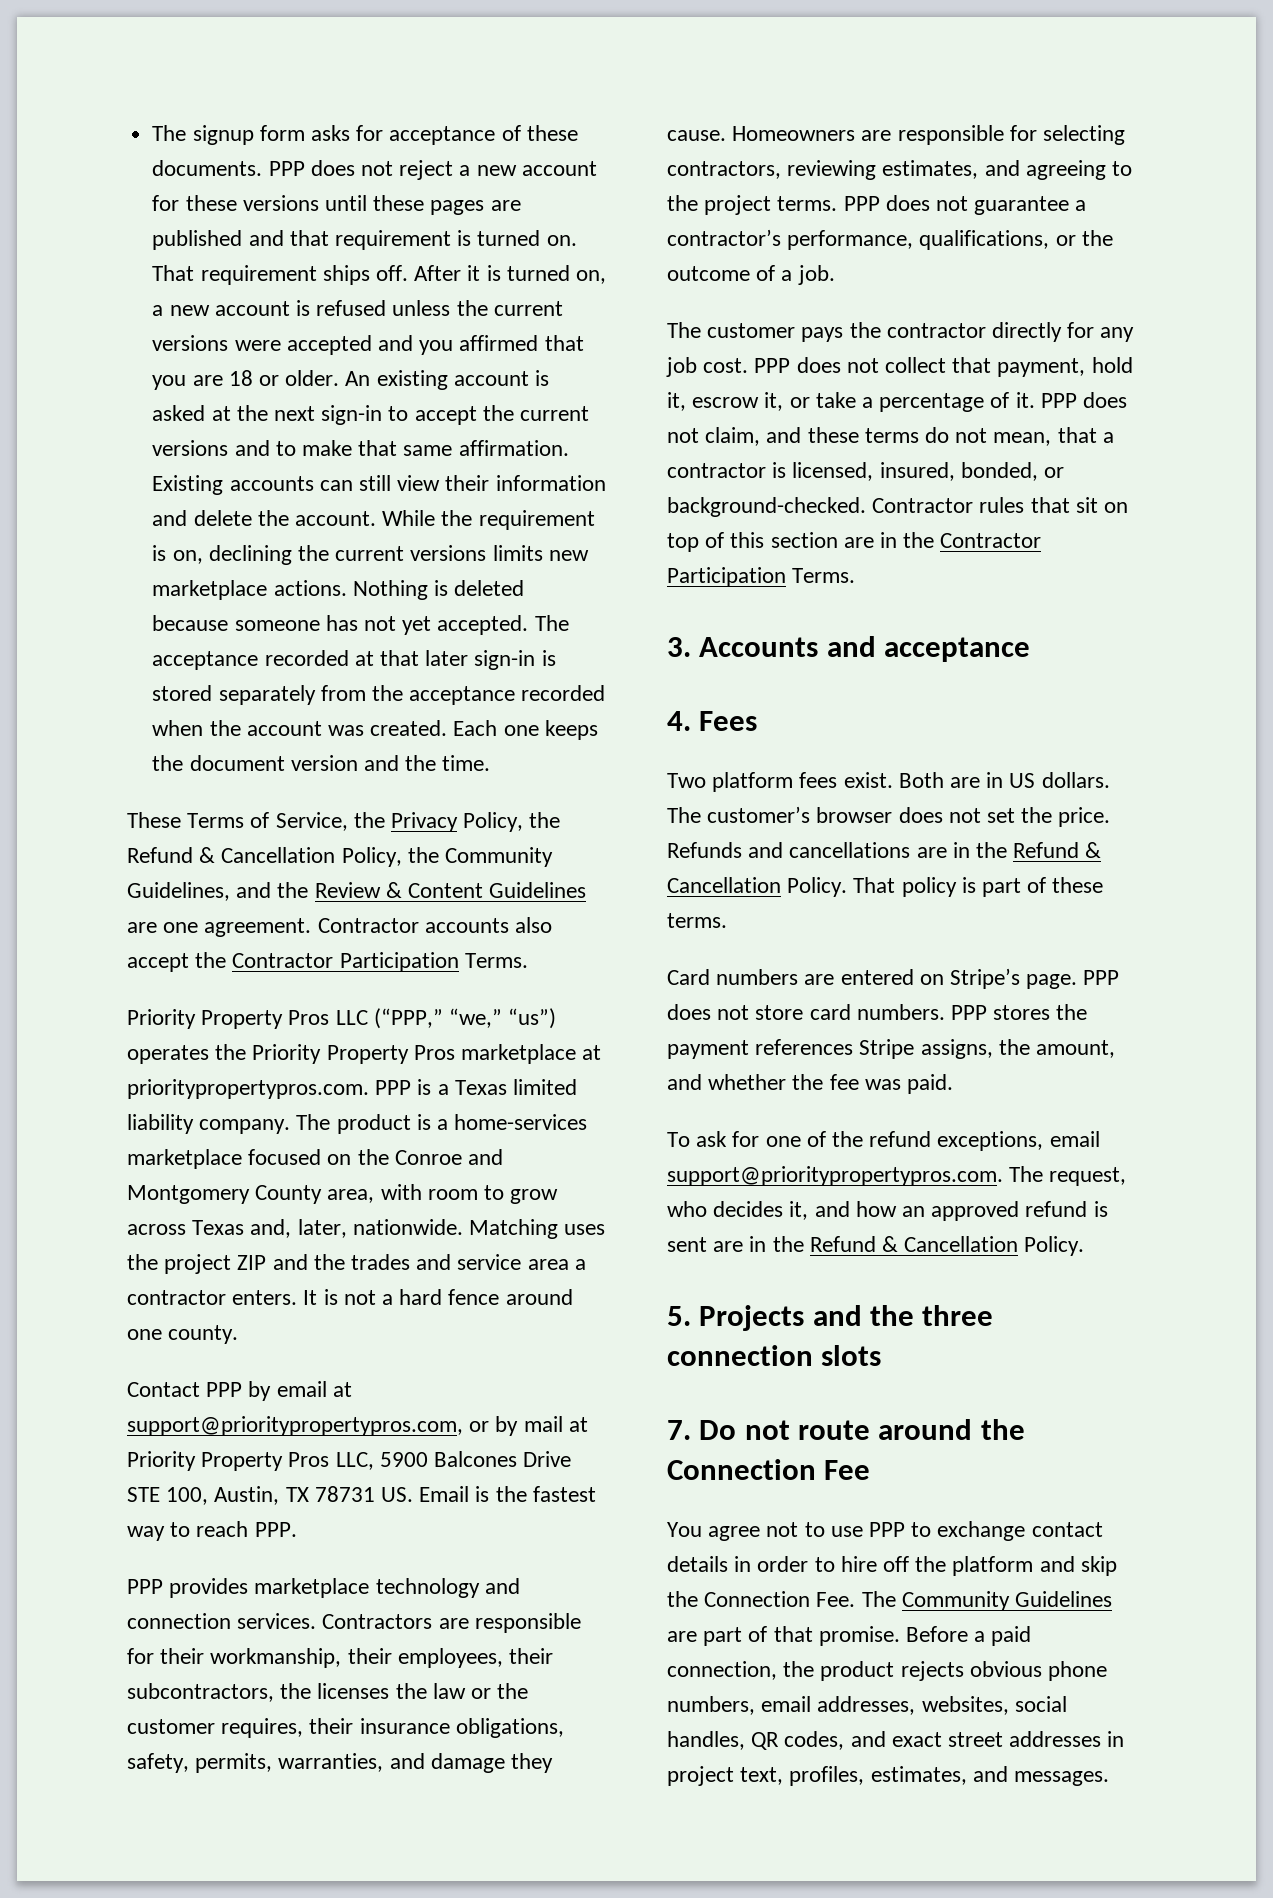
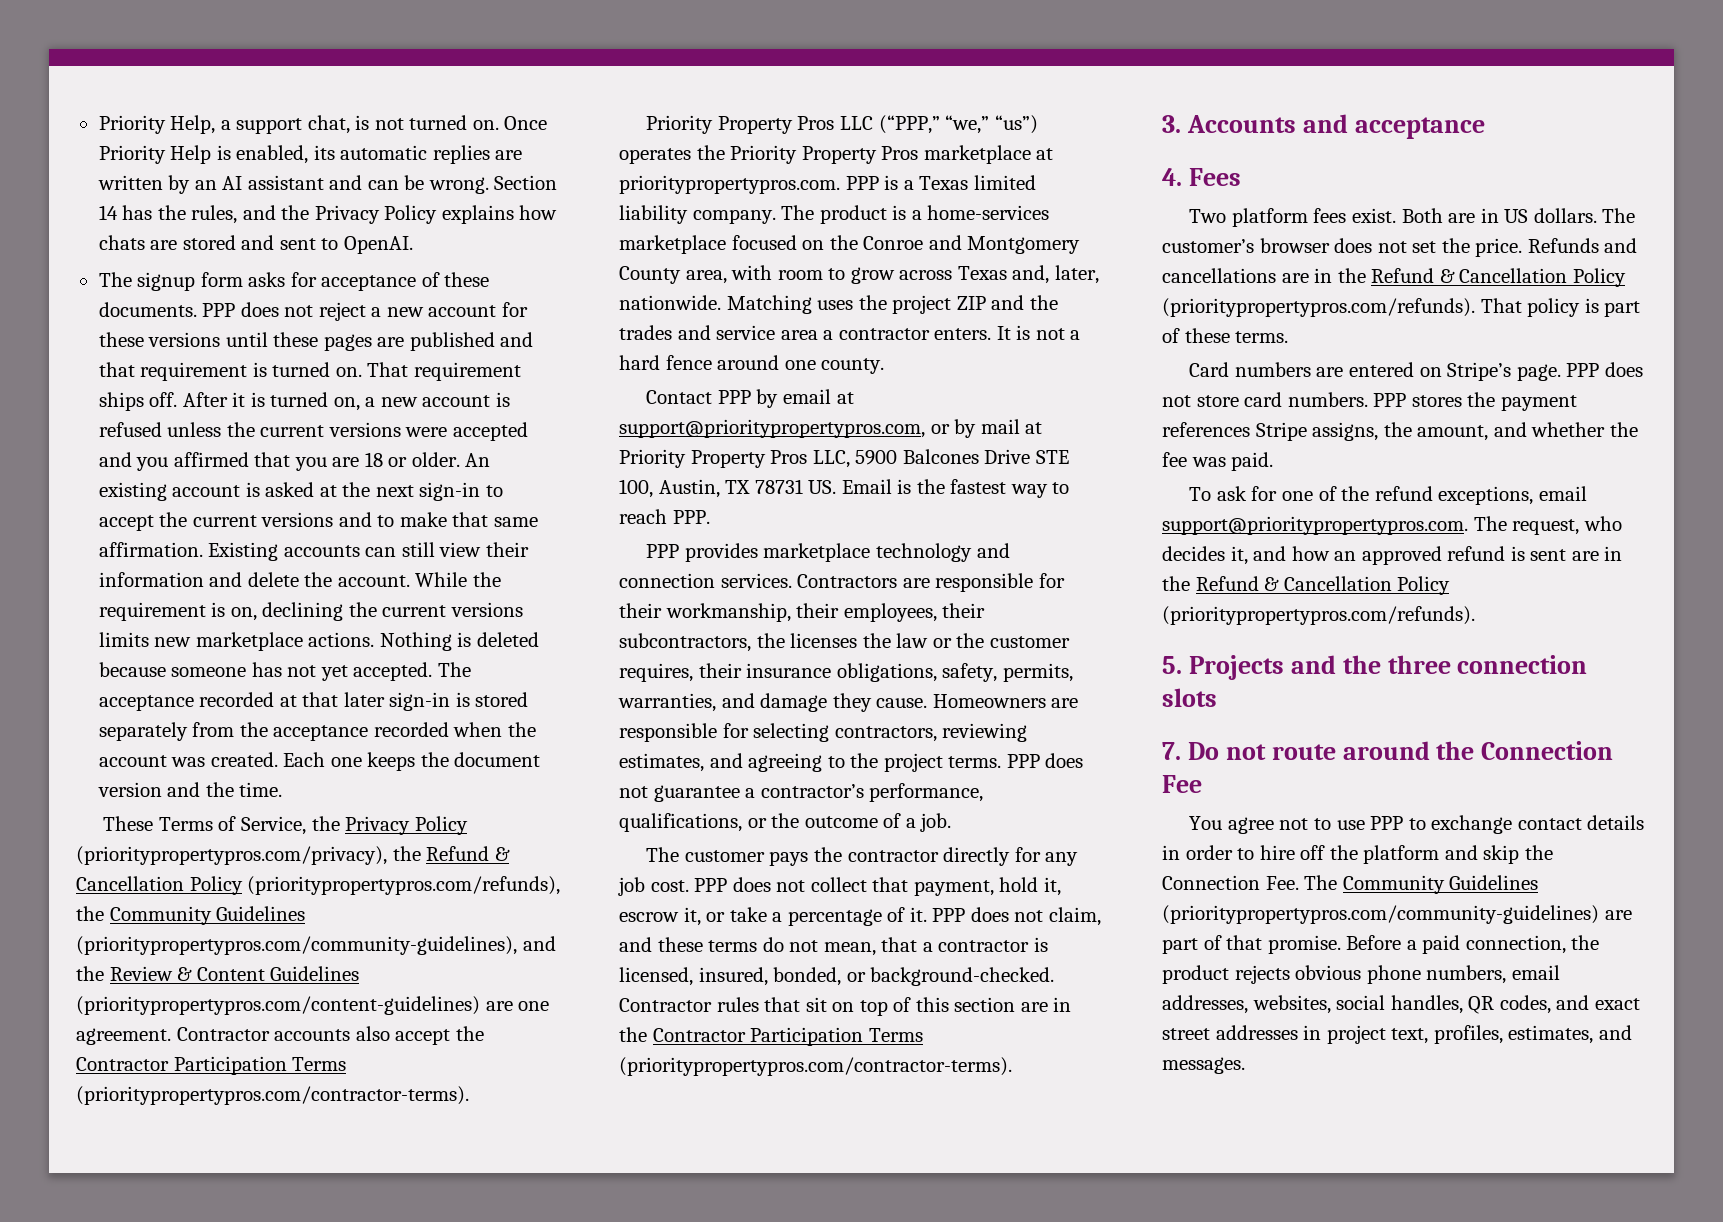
(152, 133) none -> [98,115,548,134] [98,145,523,164] [97,175,558,194] [98,205,558,224] [98,235,413,254] Priority Help, a support chat, is not turned on. Once Priority Help is enabled, its automatic replies are written by an AI assistant and can be wrong. Section 14 has the rules, and the Privacy Policy explains how chats are stored and sent to OpenAI. //
[463,812,561,832] [127,847,554,867] [127,882,230,901] Policy, the Refund & Cancellation Policy, the Community Guidelines, -> [414,816,468,835] [76,846,510,865] [76,876,561,895] [76,906,306,925] [76,936,517,955] Policy (prioritypropertypros.com/privacy), the Refund & Cancellation Policy (prioritypropertypros.com/refunds), the Community Guidelines (prioritypropertypros.com/community-guidelines),
(587, 890) none -> [76,996,480,1015] (prioritypropertypros.com/content-guidelines)
[464,953,528,968] Terms. -> [292,1057,347,1071] [76,1086,469,1105] Terms (prioritypropertypros.com/contractor-terms).
[792,568,856,583] Terms. -> [868,1028,923,1042] [619,1057,1012,1076] Terms (prioritypropertypros.com/contractor-terms).
[787,877,848,897] Policy. -> [1572,268,1626,287] [1162,298,1475,317] Policy (prioritypropertypros.com/refunds).
[1024,1236,1085,1256] Policy. -> [1397,576,1451,595] [1162,606,1475,625] Policy (prioritypropertypros.com/refunds).
(1113, 1599) none -> [1162,905,1599,924] (prioritypropertypros.com/community-guidelines)

